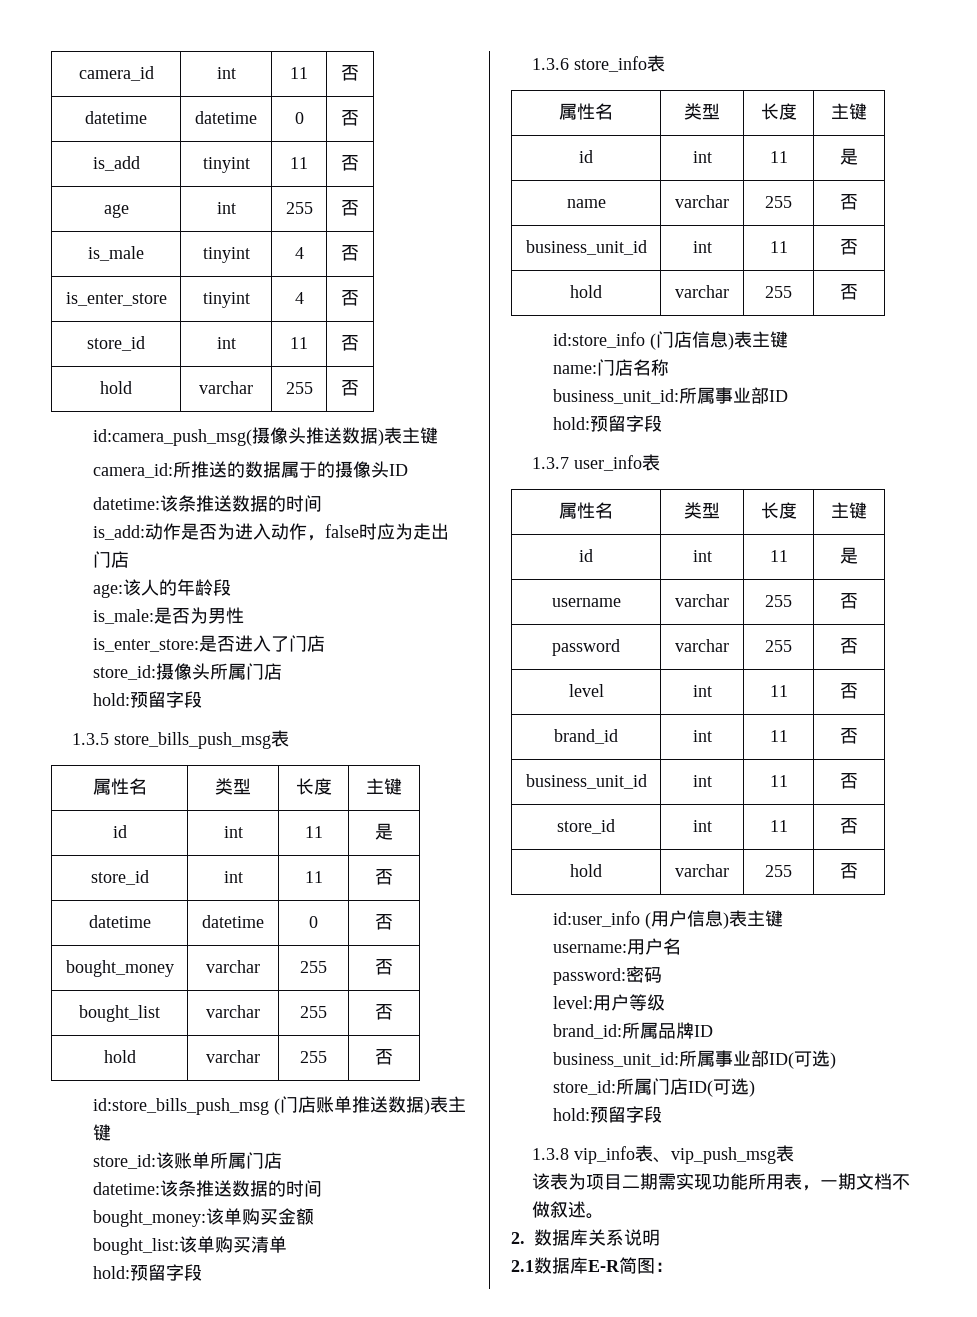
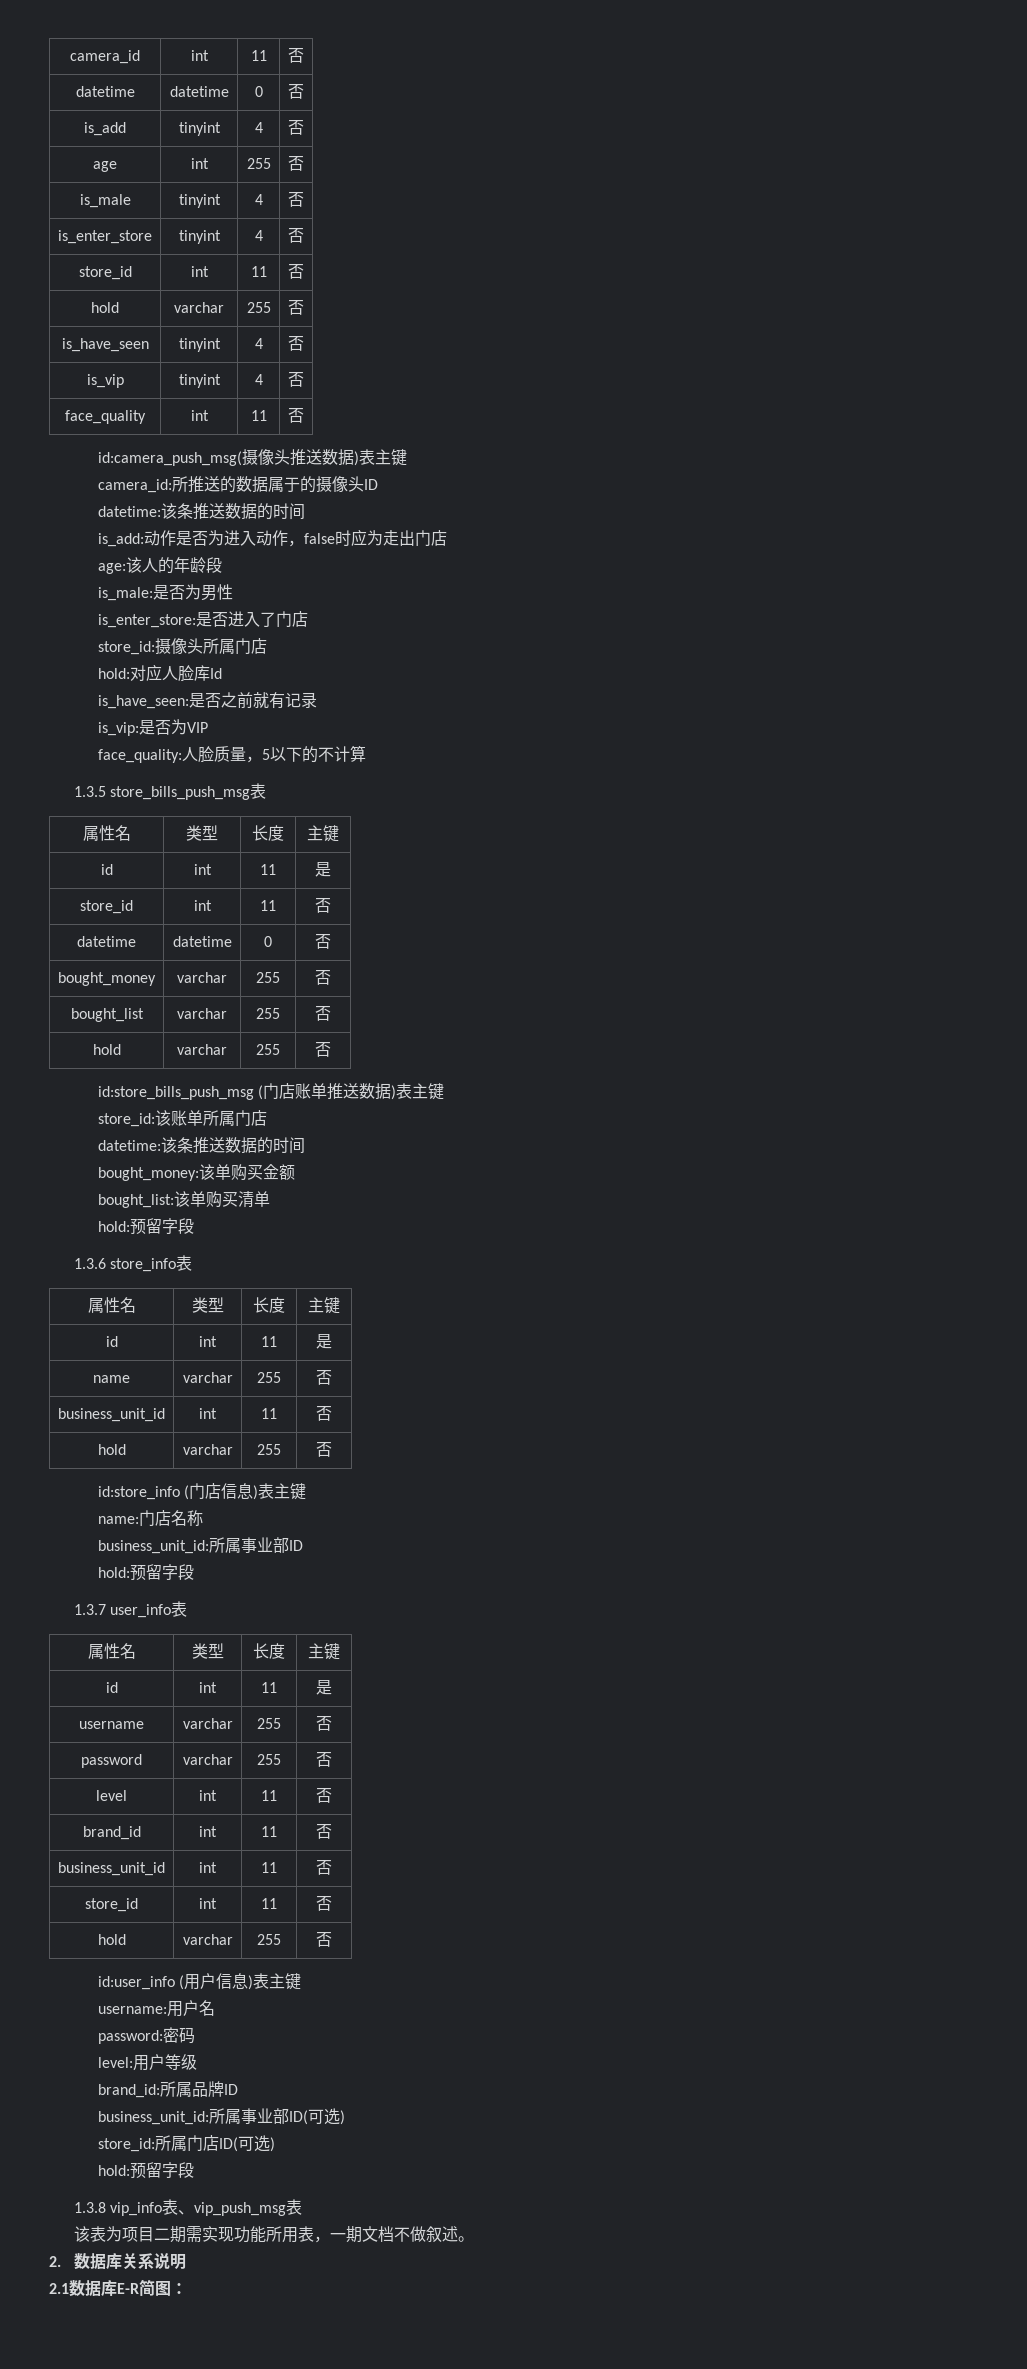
[290,157,308,169] 11 -> [254,122,263,133] 4
(359, 388) none -> [61,338,149,352] [178,338,221,352] [254,338,263,349] [288,336,304,351] [86,374,124,388] [178,374,221,388] [254,374,263,385] [288,372,304,387] [65,410,146,424] [190,410,209,421] [250,410,267,421] [288,408,304,423] // is_have_seen | tinyint | 4 | 否 // is_vip | tinyint | 4 | 否 // face_quality | int | 11 | 否
[129,691,202,708] 预留字段 -> [130,664,223,682] [98,692,318,709] [98,719,209,736] [98,745,367,763] 对应人脸库Id // is_have_seen:是否之前就有记录 // is_vip:是否为VIP // face_quality:人脸质量，5以下的不计算

